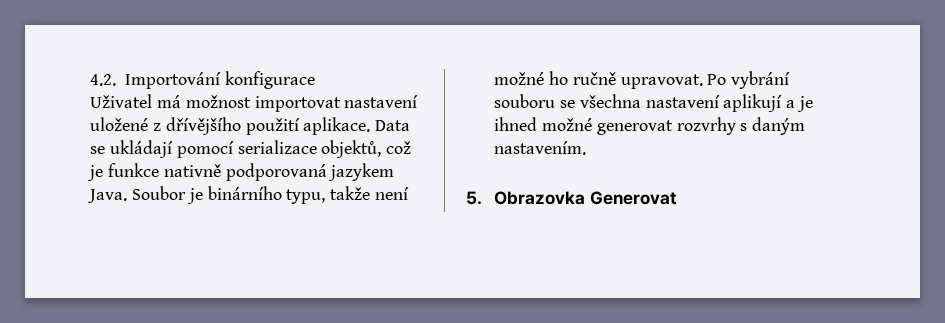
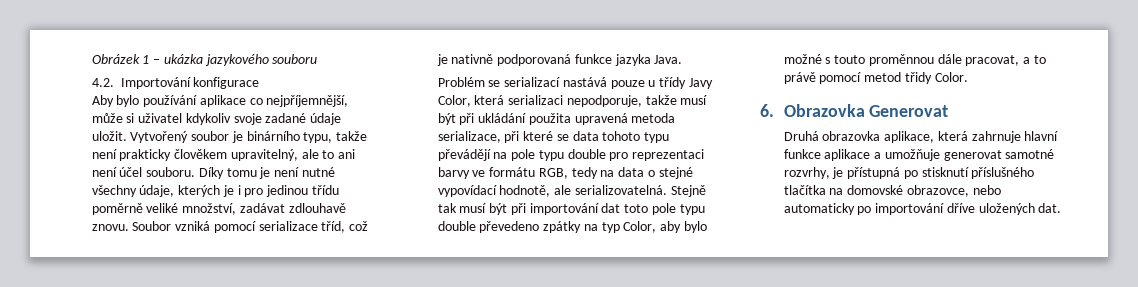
[90,71,315,89] [90,94,419,112] [90,117,411,135] [90,140,412,158] [87,163,395,181] [88,186,187,203] 4.2. Importování konfigurace // Uživatel má možnost importovat nastavení uložené z dřívějšího použití aplikace. Data se ukládají pomocí serializace objektů, což je funkce nativně podporovaná jazykem Java. Soubor -> [91,54,318,66] [91,77,260,89] [91,95,349,107] [91,113,342,125] [91,131,230,143] Obrázek 1 – ukázka jazykového souboru // 4.2. Importování konfigurace // Aby bylo používání aplikace co nejpříjemnější, může si uživatel kdykoliv svoje zadané údaje uložit. Vytvořený soubor
[494,71,791,89] [494,94,813,112] [494,117,806,135] [494,141,587,155] [466,191,678,205] možné ho ručně upravovat. Po vybrání souboru se všechna nastavení aplikují a je ihned možné generovat rozvrhy s daným nastavením. // 5. Obrazovka Generovat -> [119,149,356,161] [91,167,335,179] [91,185,339,197] [91,203,346,215] [91,221,369,233] [436,54,683,66] [437,77,713,89] [437,95,708,107] [437,113,676,125] [437,131,670,143] [437,149,705,161] [437,167,693,179] [437,185,706,197] [437,203,705,215] [437,221,707,233] [783,54,1046,66] [783,72,968,84] [760,104,949,117] [783,131,1059,143] [783,149,1055,161] [783,167,1035,179] [783,185,1001,197] [783,203,1062,215] prakticky člověkem upravitelný, ale to ani není účel souboru. Díky tomu je není nutné všechny údaje, kterých je i pro jedinou třídu poměrně veliké množství, zadávat zdlouhavě znovu. Soubor vzniká pomocí serializace tříd, což je nativně podporovaná funkce jazyka Java. // Problém se serializací nastává pouze u třídy Javy Color, která serializaci nepodporuje, takže musí být při ukládání použita upravená metoda serializace, při které se data tohoto typu převádějí na pole typu double pro reprezentaci barvy ve formátu RGB, tedy na data o stejné vypovídací hodnotě, ale serializovatelná. Stejně tak musí být při importování dat toto pole typu double převedeno zpátky na typ Color, aby bylo možné s touto proměnnou dále pracovat, a to právě pomocí metod třidy Color. // 6. Obrazovka Generovat // Druhá obrazovka aplikace, která zahrnuje hlavní funkce aplikace a umožňuje generovat samotné rozvrhy, je přístupná po stisknutí příslušného tlačítka na domovské obrazovce, nebo automaticky po importování dříve uložených dat.

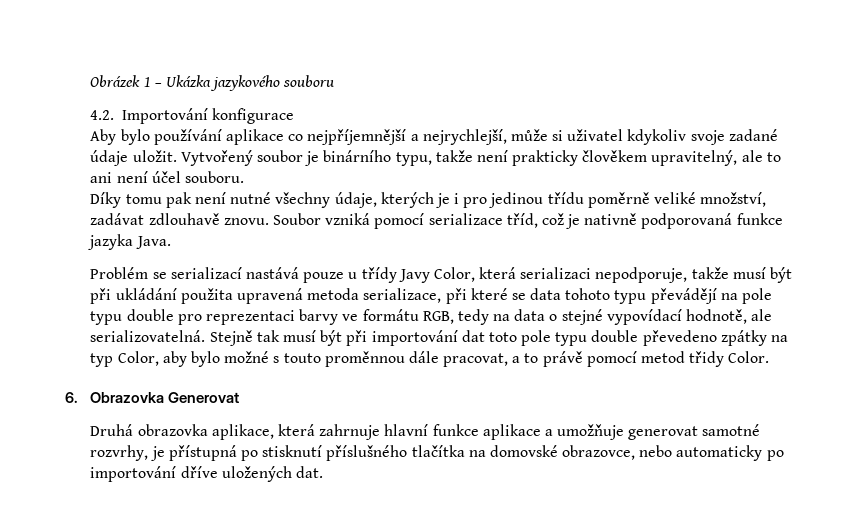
[163,54,203,64] ukázka -> [165,75,211,87] Ukázka
[266,95,349,107] nejpříjemnější, -> [307,129,507,145] nejpříjemnější a nejrychlejší,
(196, 172) none -> (244, 177) //
[259,167,271,179] je -> [165,192,192,208] pak

